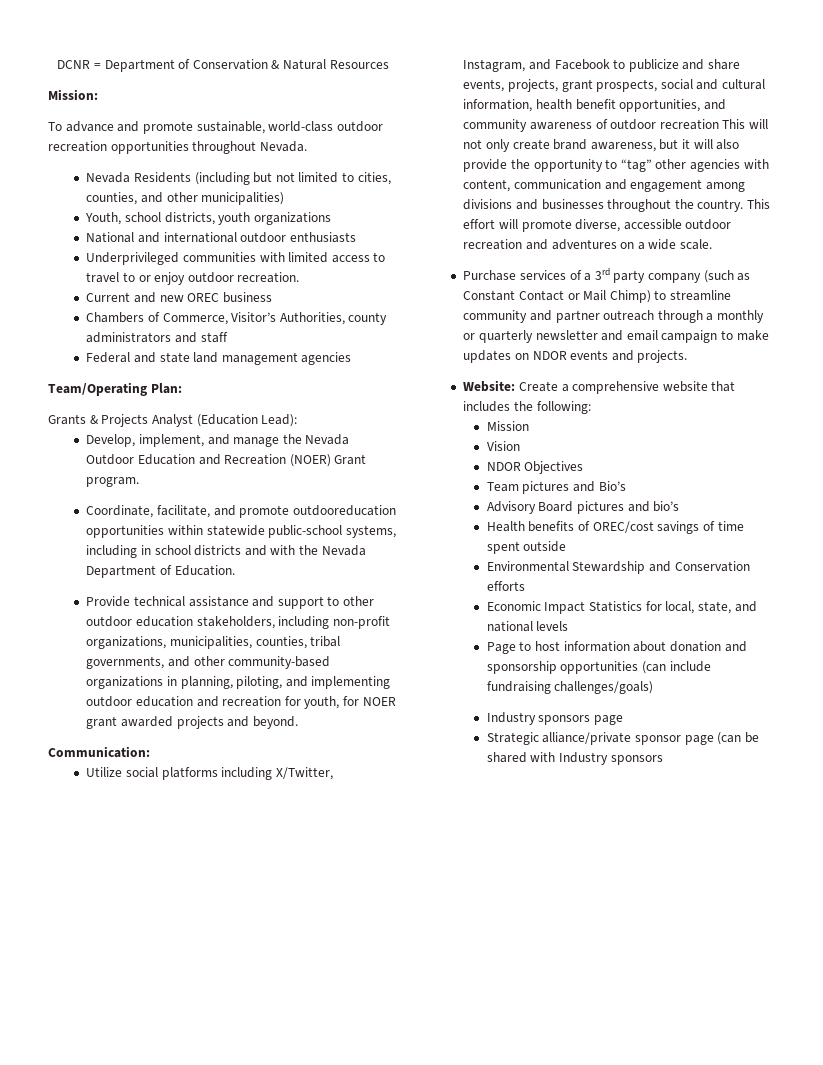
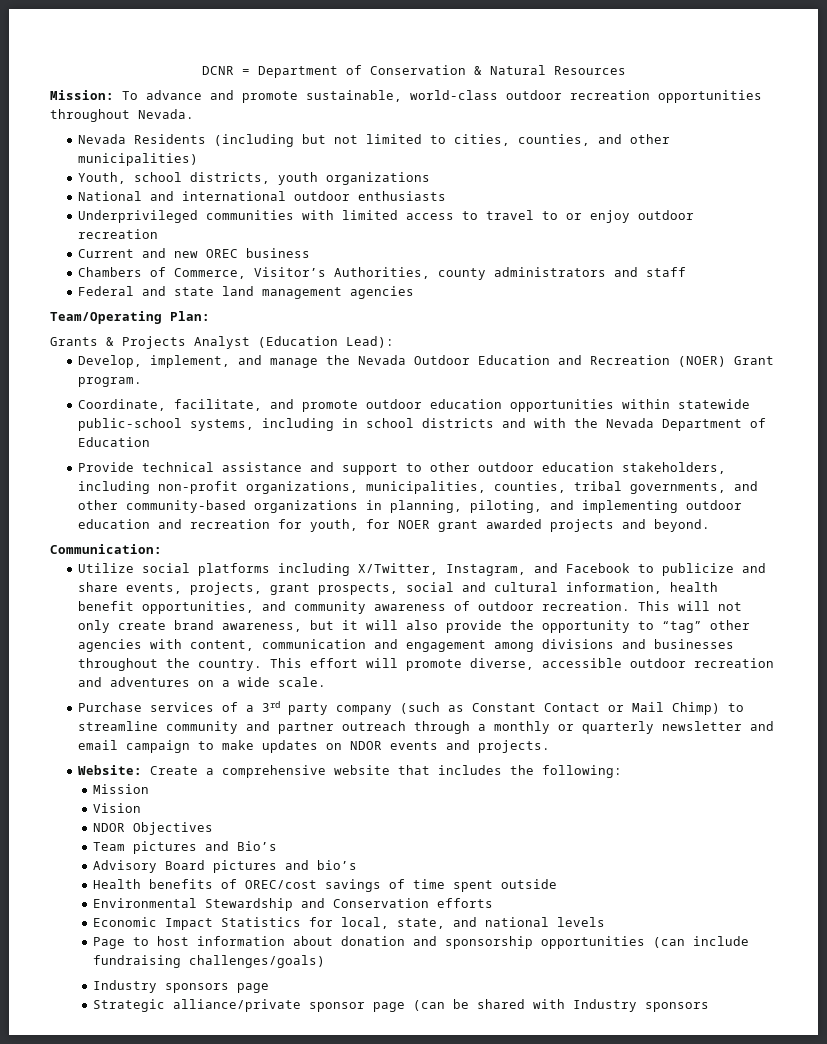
(98, 94) // -> (114, 95) none
[237,272,300,283] recreation. -> [78,229,159,239] recreation
[292,505,396,516] outdooreducation -> [366,399,503,409] outdoor education
[174,565,235,576] Education. -> [78,437,151,447] Education
[659,119,719,130] recreation -> [542,601,631,611] recreation.

